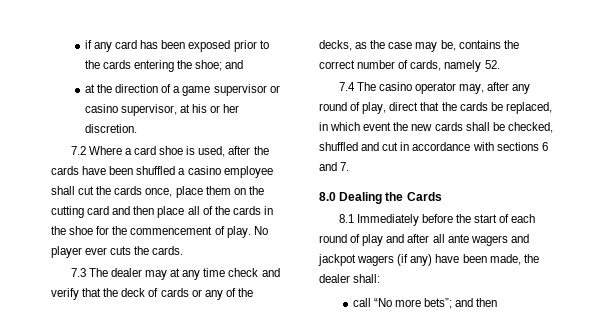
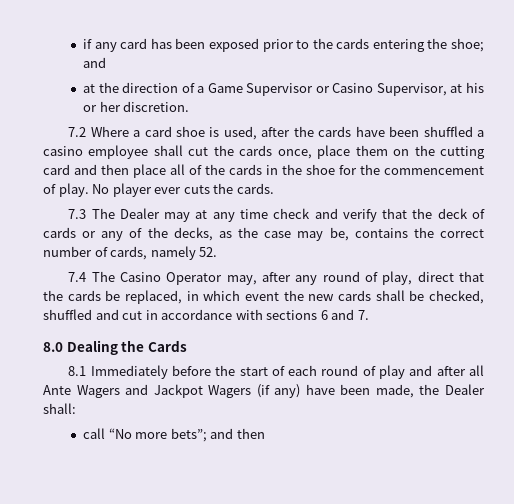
[182,84,280,96] [84,104,177,116] game supervisor or casino supervisor, -> [207,83,447,96] Game Supervisor or Casino Supervisor,
[110,268,142,277] dealer -> [119,208,160,219] Dealer
[378,82,457,94] casino operator -> [119,272,223,285] Casino Operator
[447,234,529,246] [318,254,395,266] ante wagers and jackpot wagers -> [43,384,252,398] Ante Wagers and Jackpot Wagers
[319,274,350,283] dealer -> [445,384,486,395] Dealer

